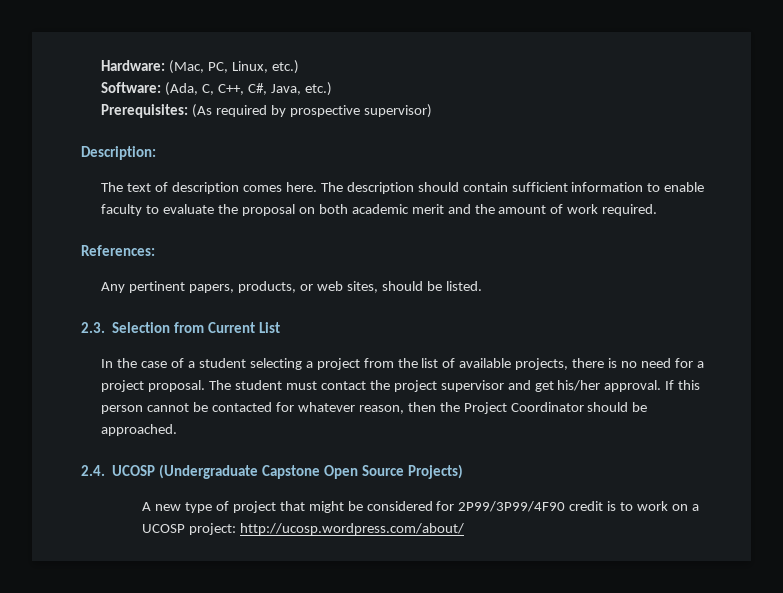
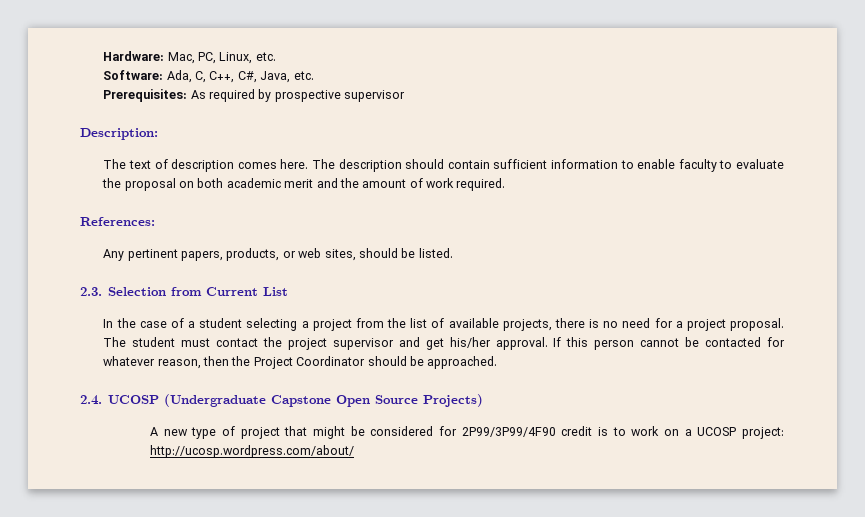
[169,60,205,74] (Mac, -> [167,52,195,64] Mac,
[272,60,300,74] etc.) -> [255,52,276,61] etc.
[165,82,199,96] (Ada, -> [166,70,192,83] Ada,
[304,82,332,96] etc.) -> [293,71,314,80] etc.
[192,104,213,118] (As -> [190,90,206,99] As
[363,104,432,118] supervisor) -> [344,90,406,102] supervisor

